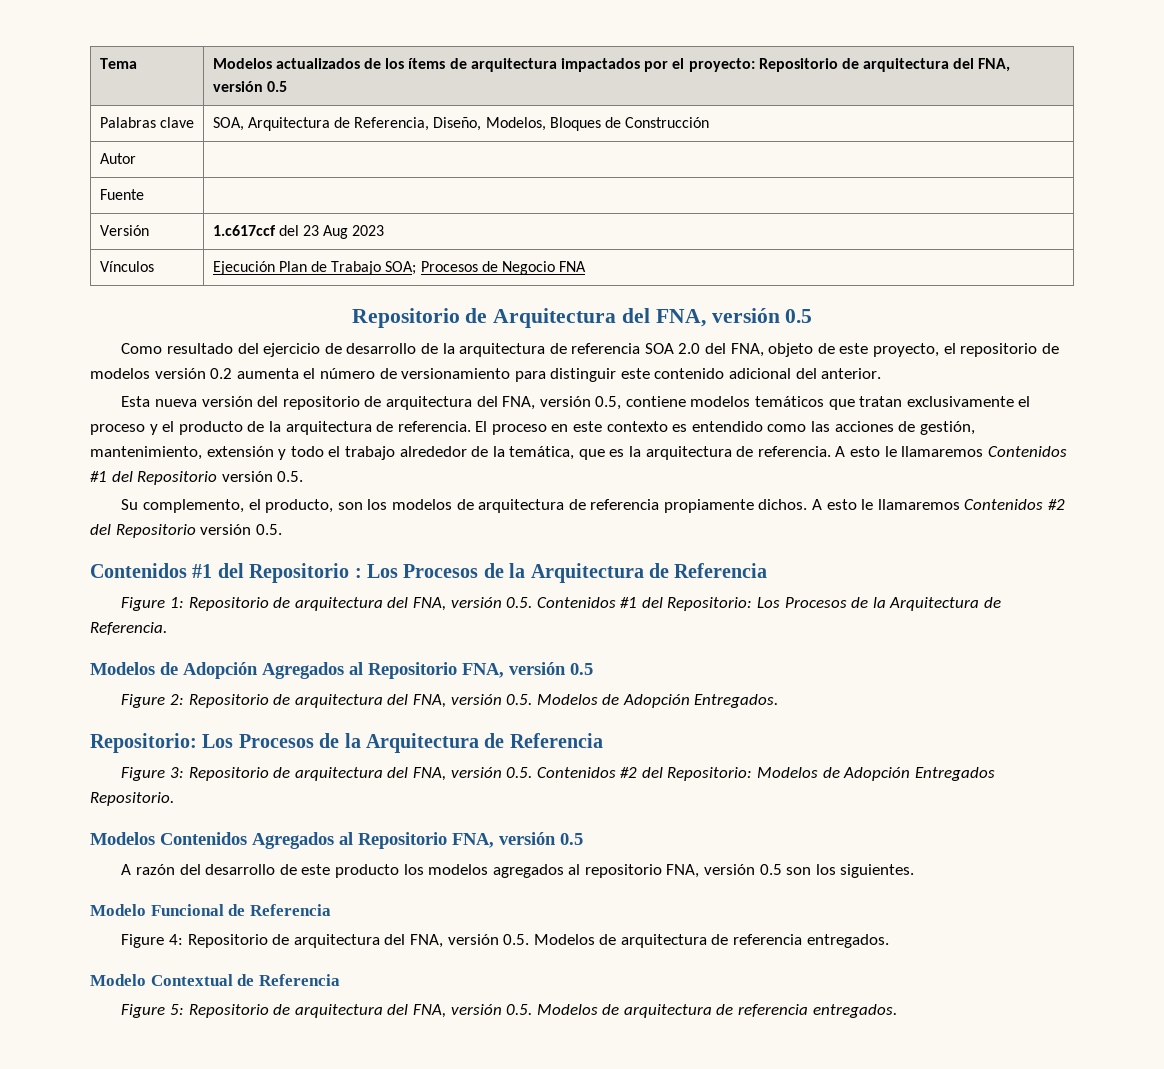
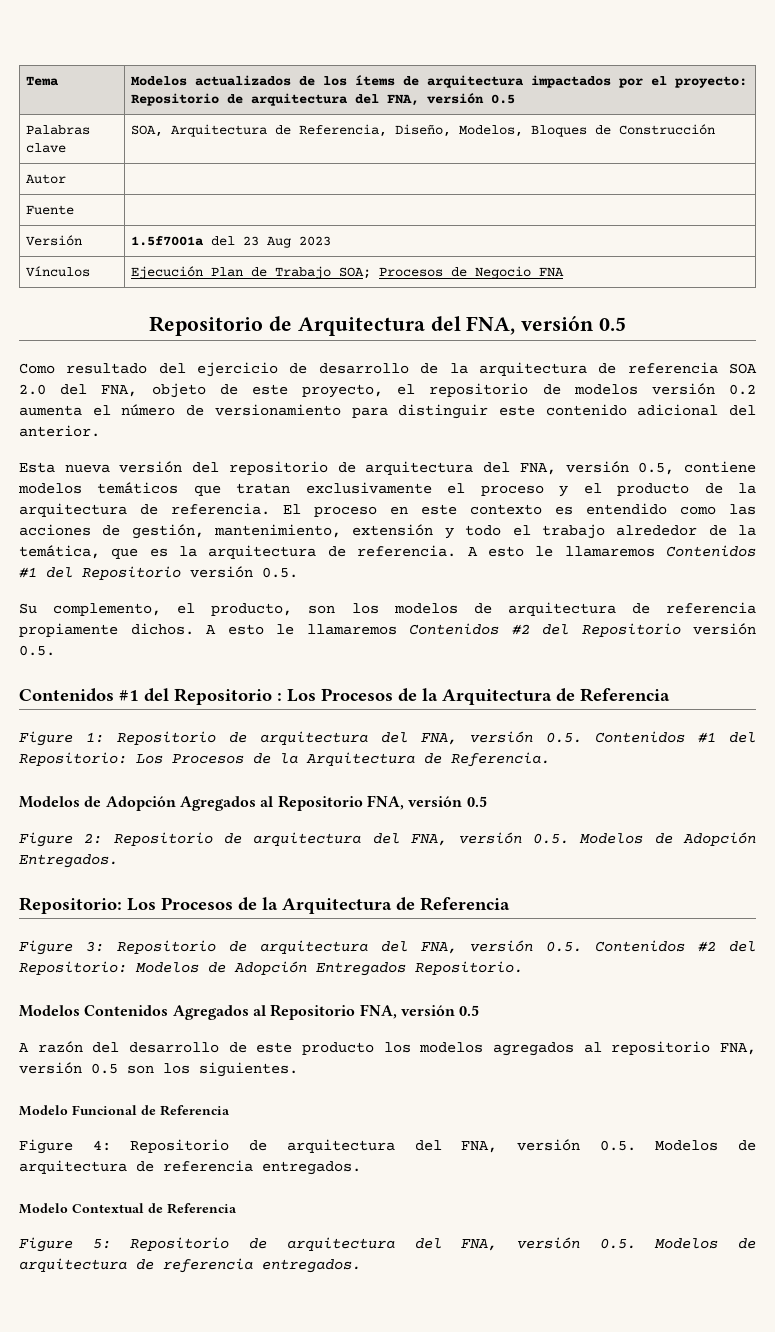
[212,225,276,236] 1.c617ccf -> [131,236,205,246] 1.5f7001a

